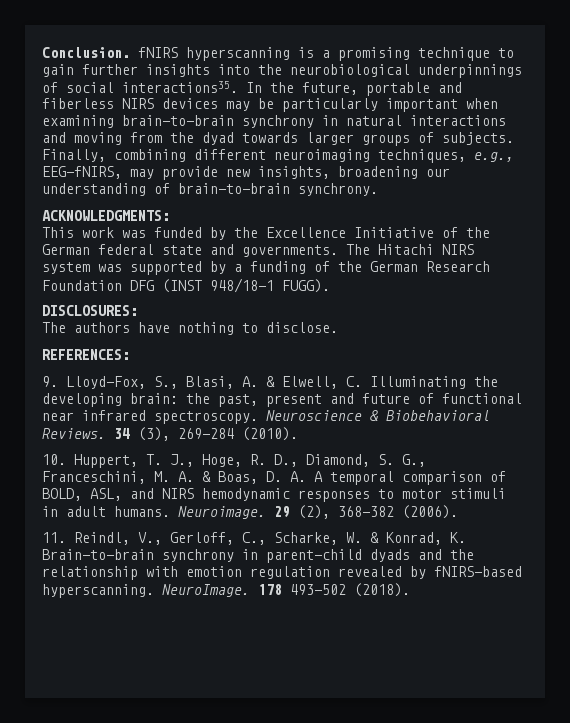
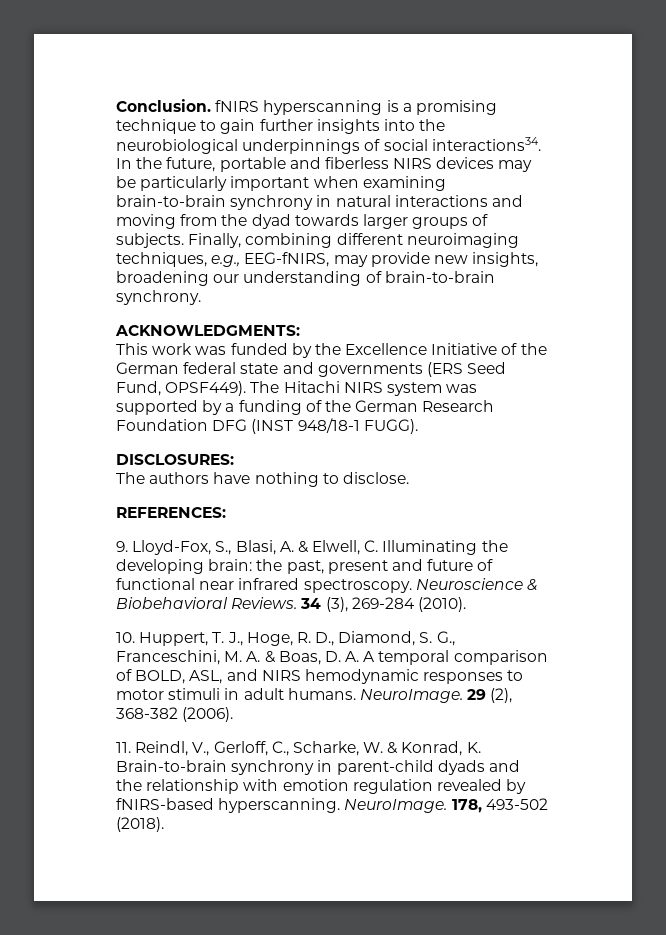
[122,81,238,93] interactions35. -> [431,137,541,151] interactions34.
[242,245,338,257] governments. -> [317,362,507,377] [116,381,247,396] governments (ERS Seed Fund, OPSF449).
[178,506,266,519] Neuroimage. -> [359,689,463,703] NeuroImage.
[258,584,282,595] 178 -> [451,799,482,813] 178,

